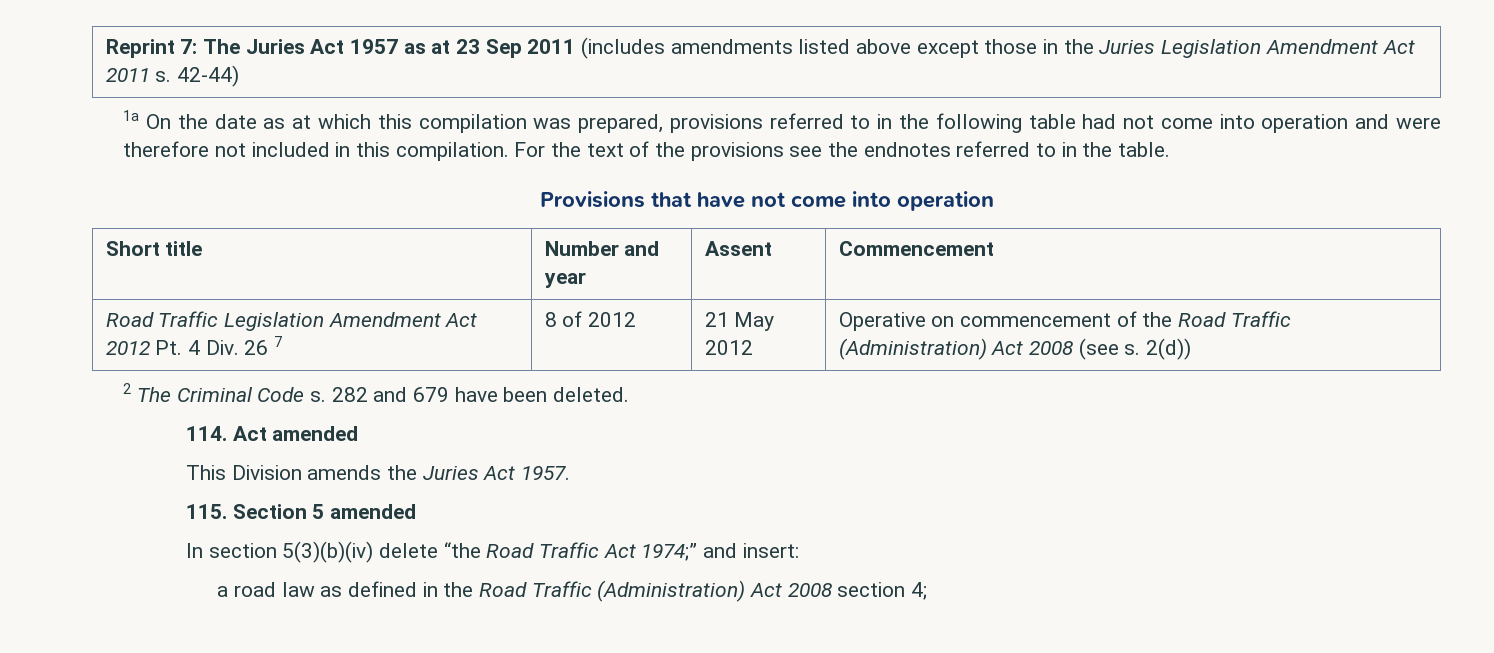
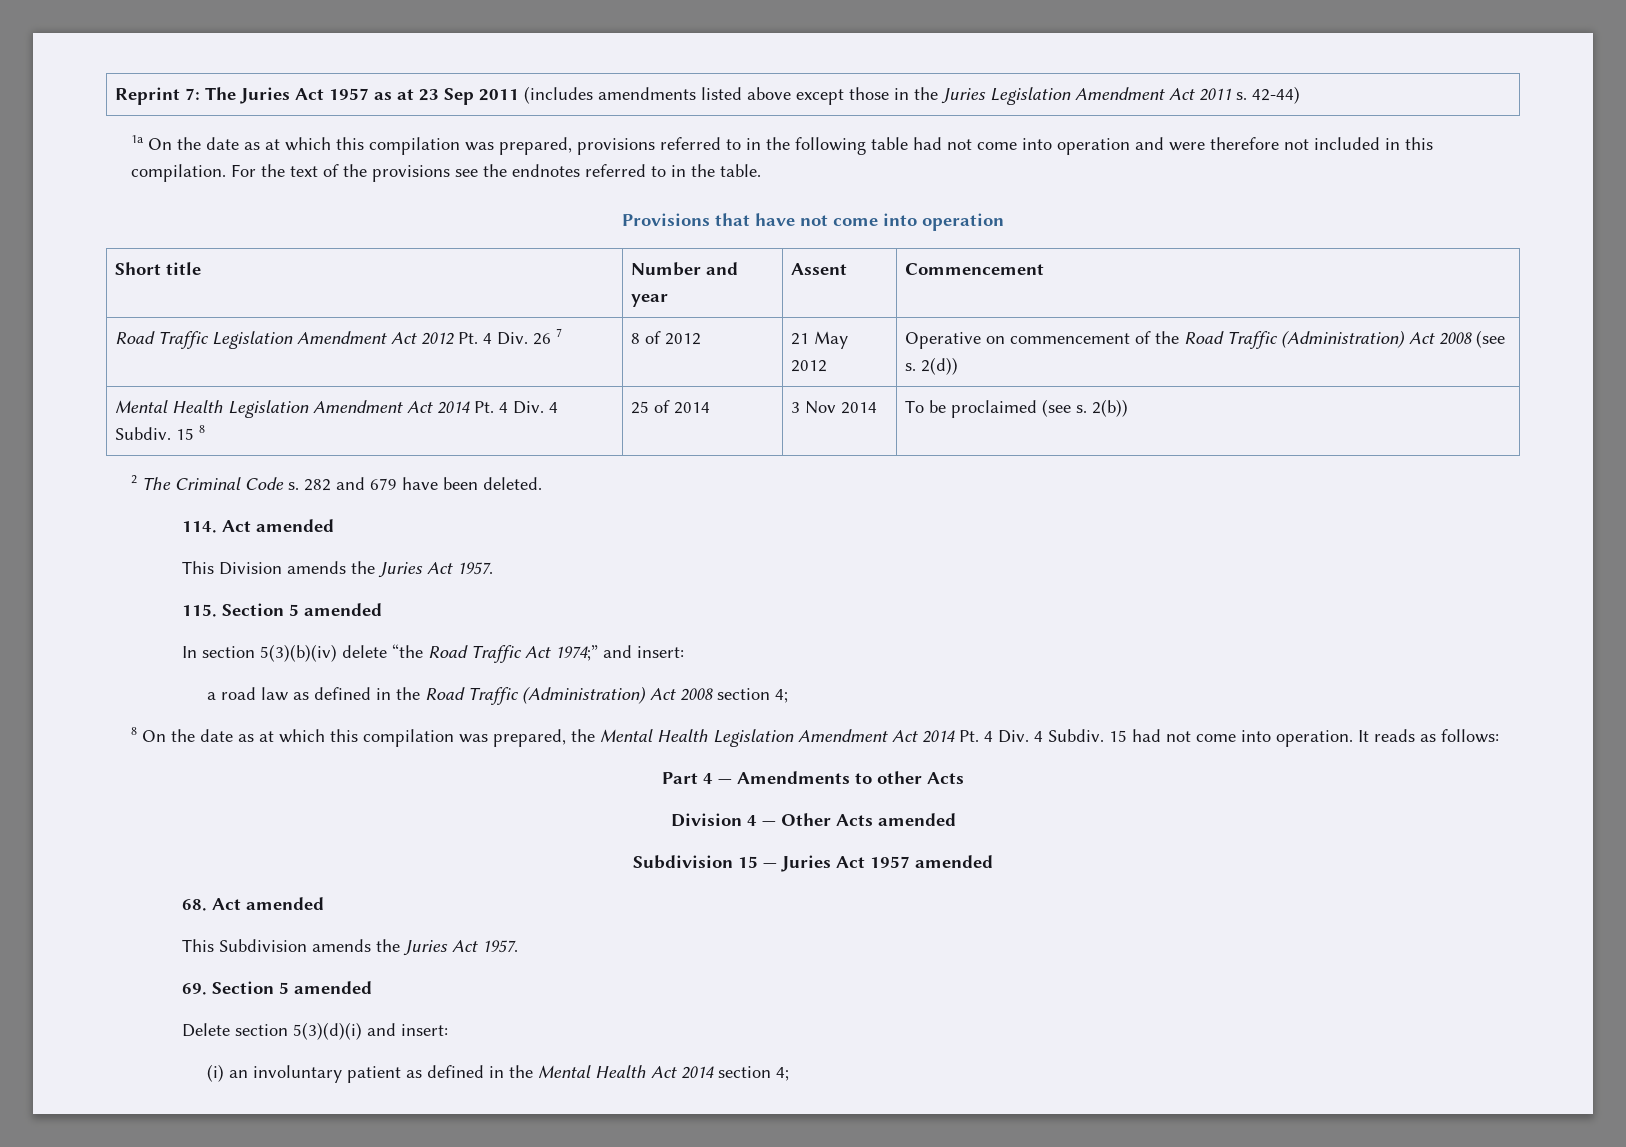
(1192, 349) none -> [114,400,558,418] [114,425,205,440] [630,400,710,414] [790,401,877,414] [904,399,1128,418] // Mental Health Legislation Amendment Act 2014 Pt. 4 Div. 4 Subdiv. 15 8 | 25 of 2014 | 3 Nov 2014 | To be proclaimed (see s. 2(b))
(928, 591) none -> [131,727,1500,747] [662,771,964,784] [670,813,956,827] [633,855,993,872] [182,897,325,911] [182,939,519,956] [182,981,373,995] [182,1022,449,1040] [207,1064,790,1083] // 8 On the date as at which this compilation was prepared, the Mental Health Legislation Amendment Act 2014 Pt. 4 Div. 4 Subdiv. 15 had not come into operation. It reads as follows: // Part 4 — Amendments to other Acts // Division 4 — Other Acts amended // Subdivision 15 — Juries Act 1957 amended // 68. Act amended // This Subdivision amends the Juries Act 1957. // 69. Section 5 amended // Delete section 5(3)(d)(i) and insert: // (i) an involuntary patient as defined in the Mental Health Act 2014 section 4;

